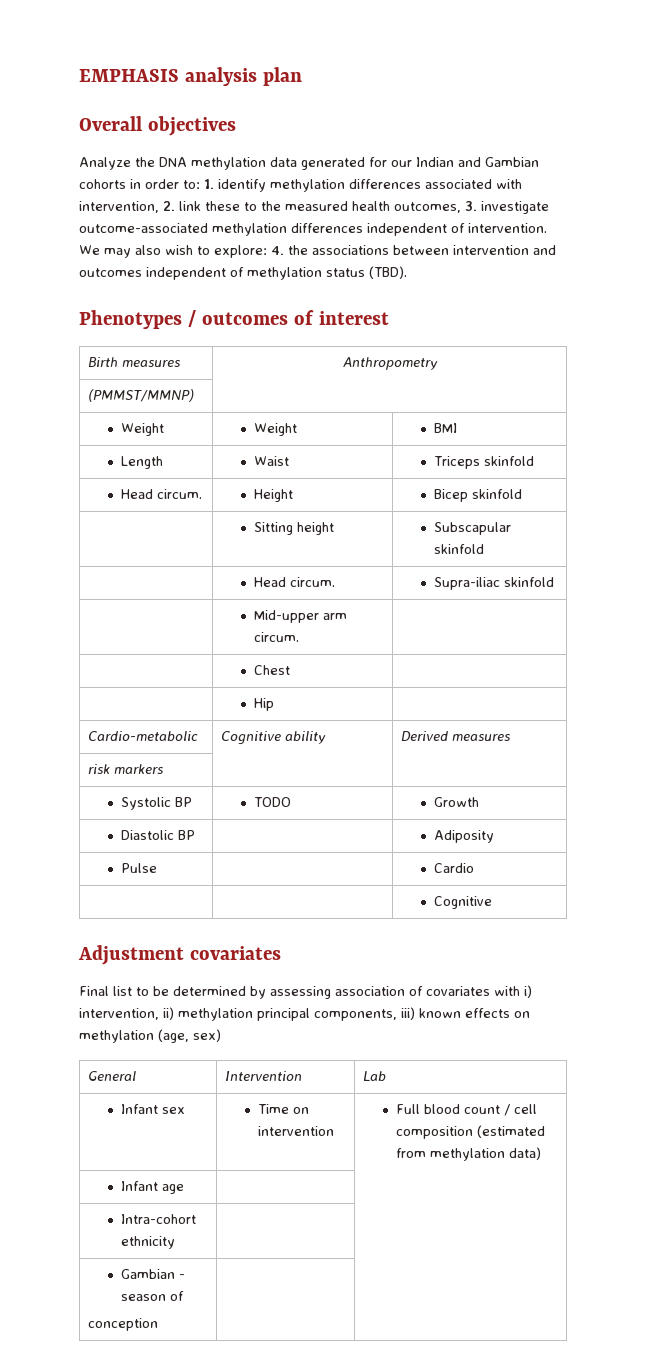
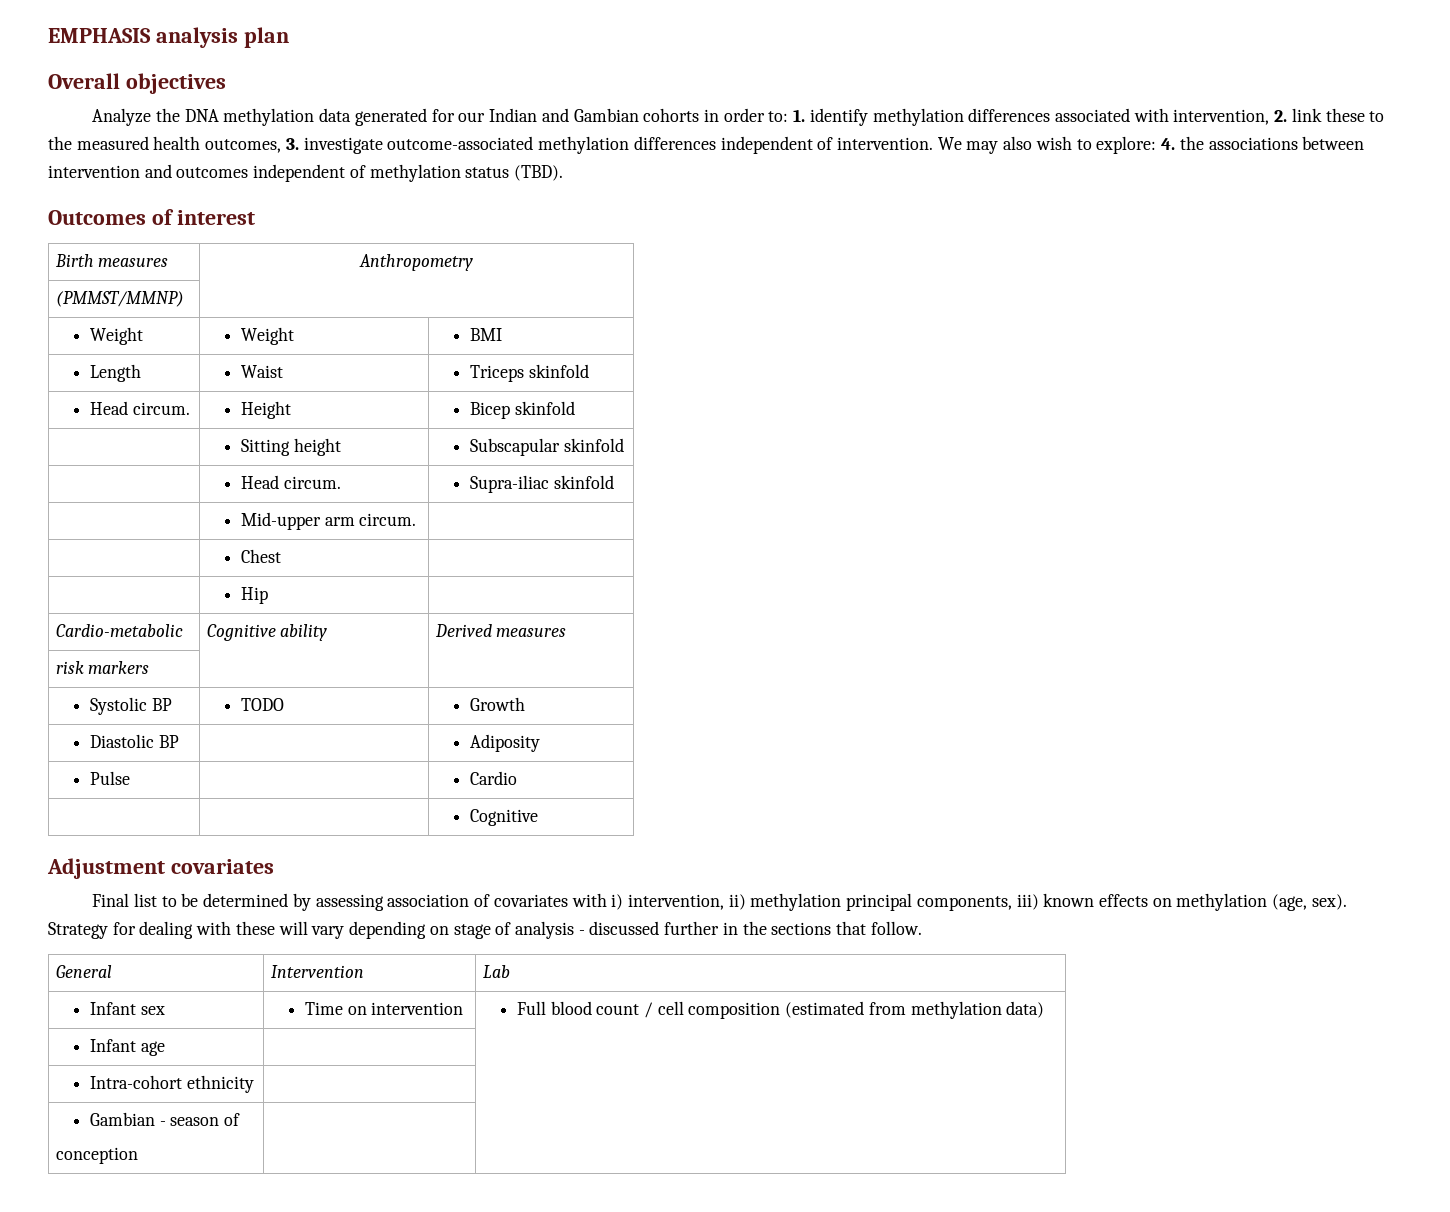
[79,310,288,329] Phenotypes / outcomes -> [48,210,146,225] Outcomes
[193,1029,221,1042] sex) -> [1311,894,1347,910] [48,921,922,939] sex). Strategy for dealing with these will vary depending on stage of analysis - discussed further in the sections that follow.

